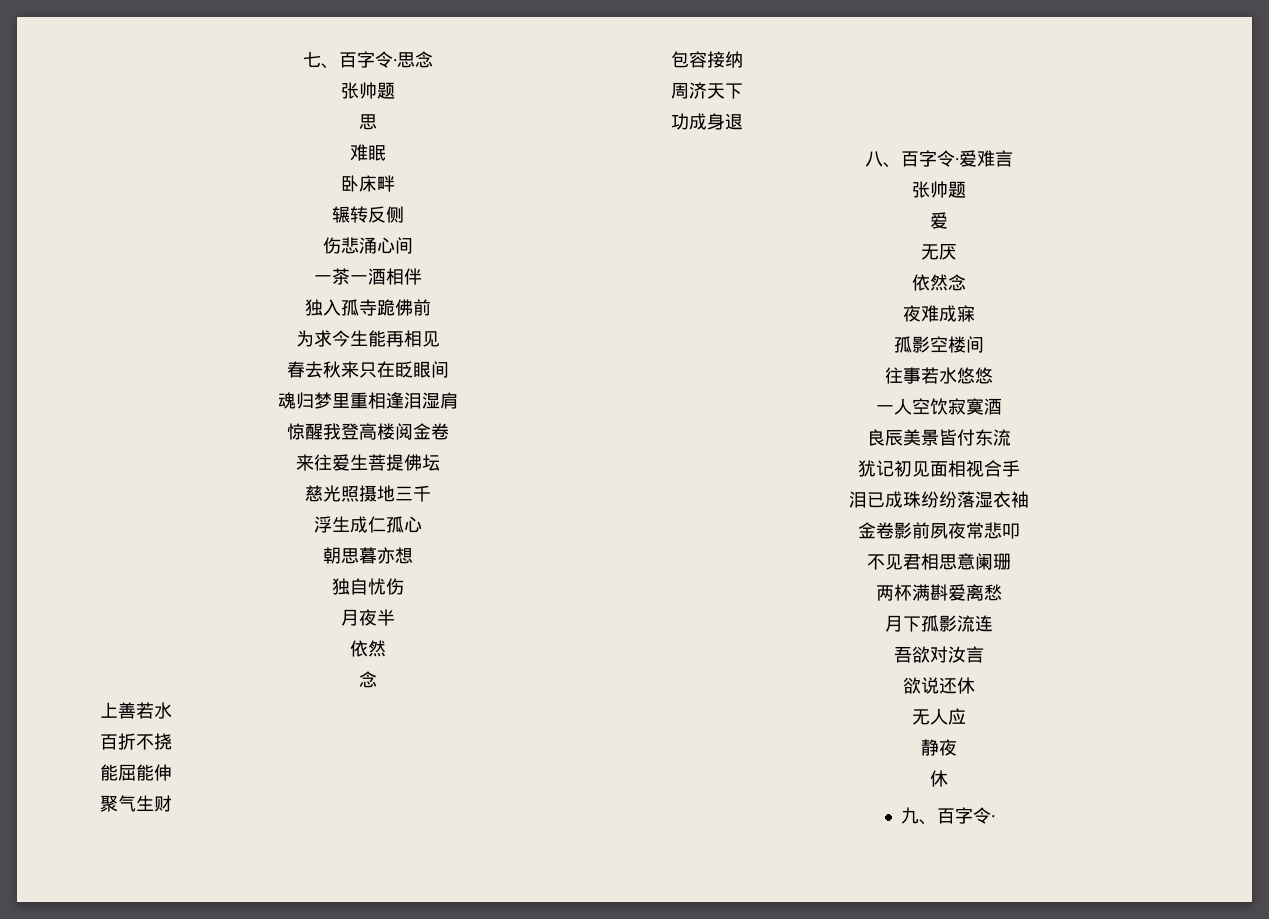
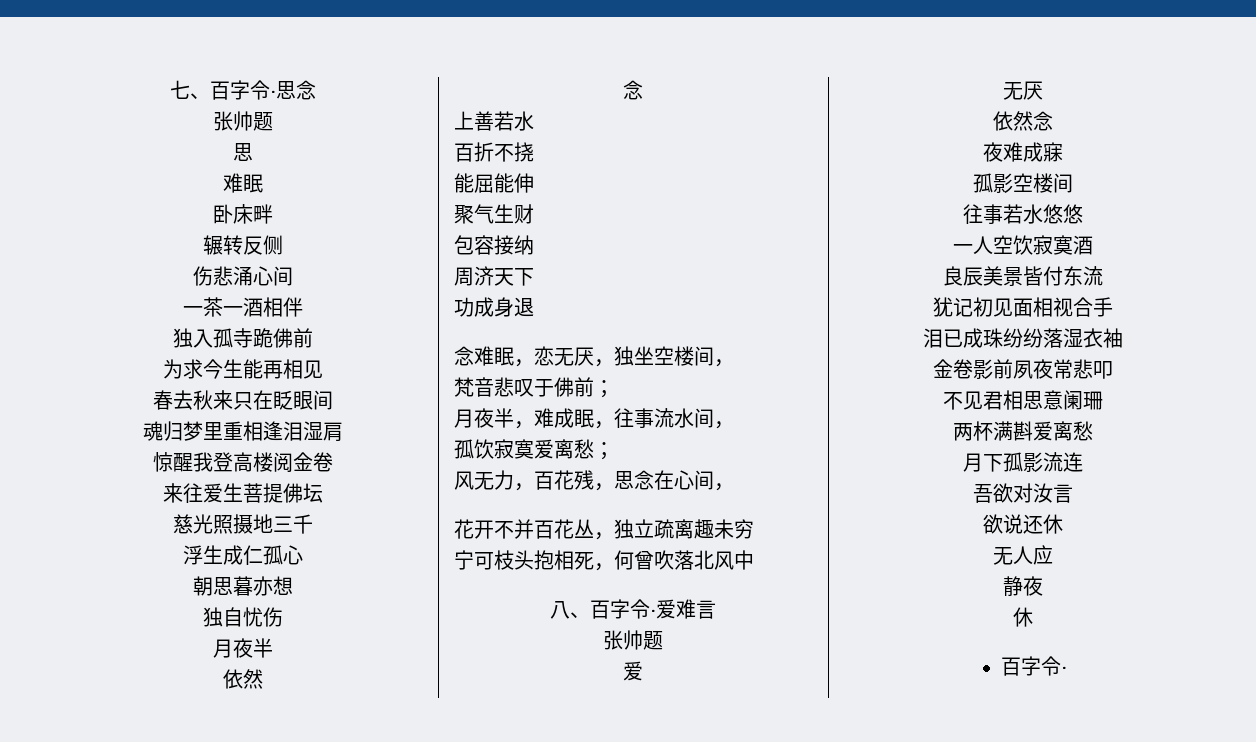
(743, 121) none -> [454,346,734,367] [454,377,614,398] [454,408,734,429] [454,439,614,460] [454,470,734,491] [454,519,754,540] [454,550,754,571] // 念难眠，恋无厌，独坐空楼间， // 梵音悲叹于佛前； // 月夜半，难成眠，往事流水间， // 孤饮寂寞爱离愁； // 风无力，百花残，思念在心间， // 花开不并百花丛，独立疏离趣未穷 // 宁可枝头抱相死，何曾吹落北风中
[901,807,938,825] 九、 -> (1033, 617) none

